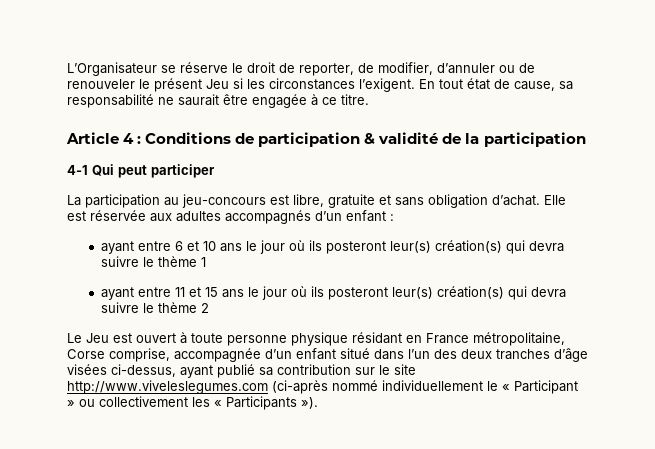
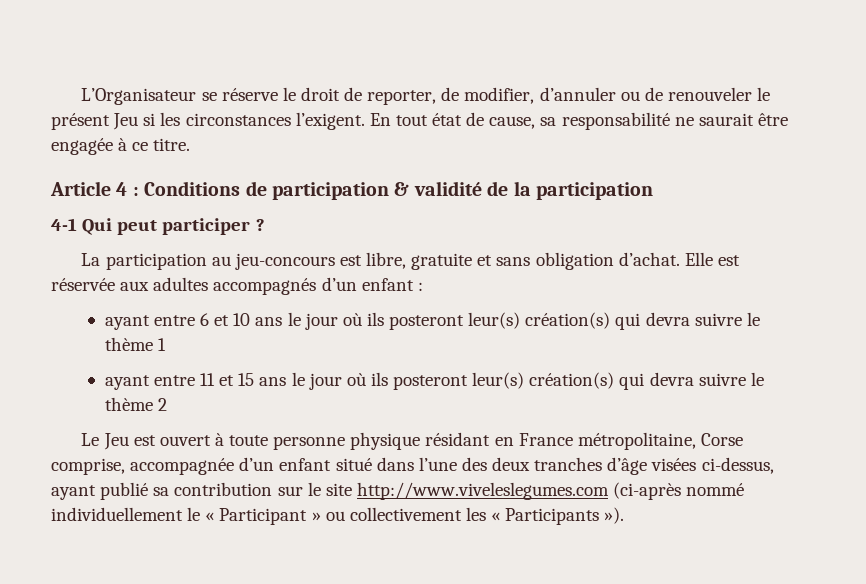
(215, 171) none -> [255,219,265,231] ?
[408,349,430,359] l’un -> [418,457,457,471] l’une

